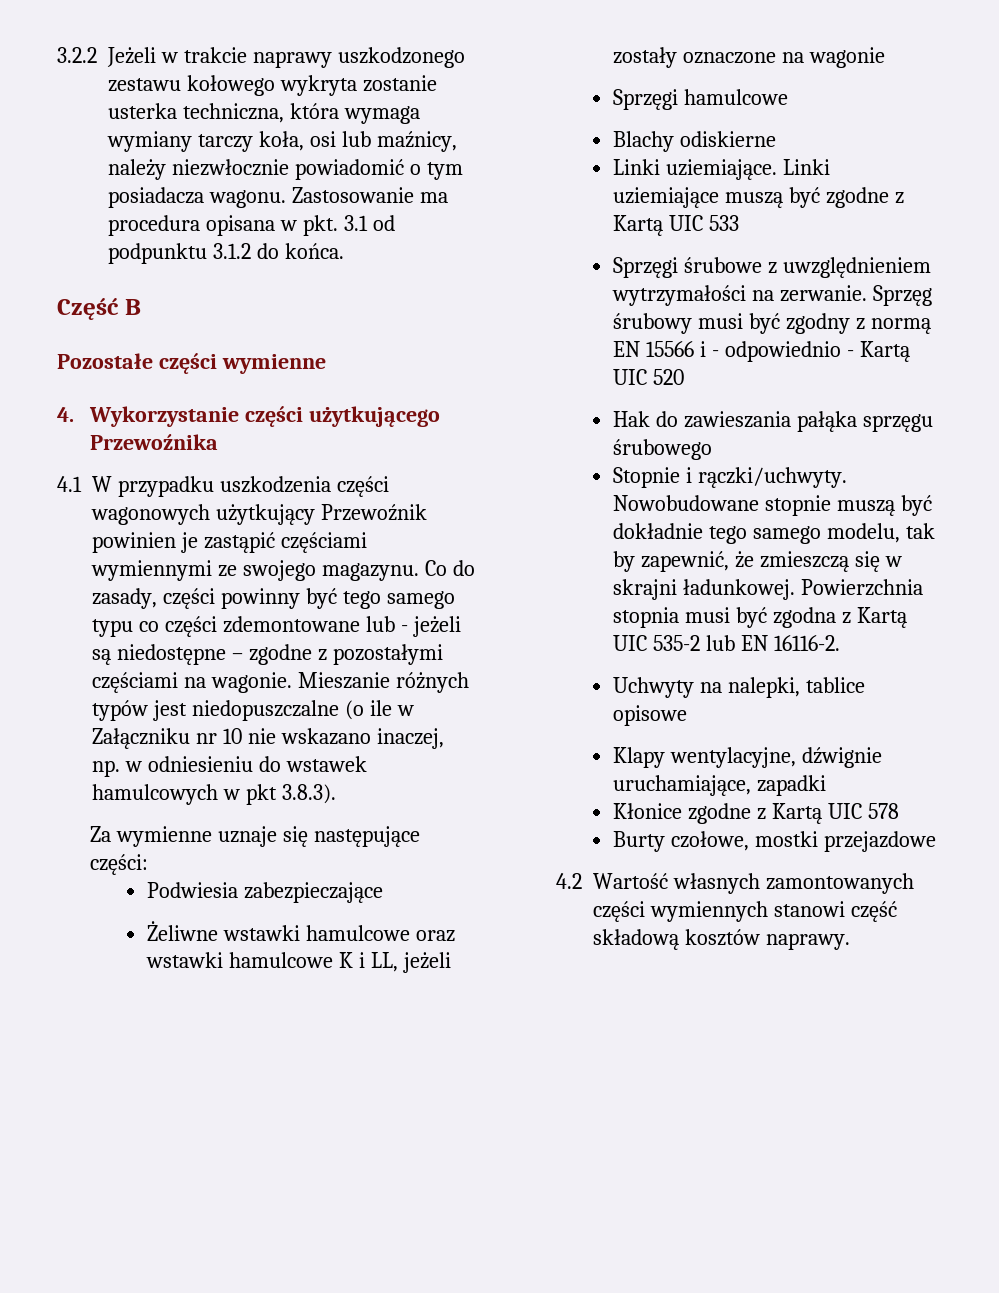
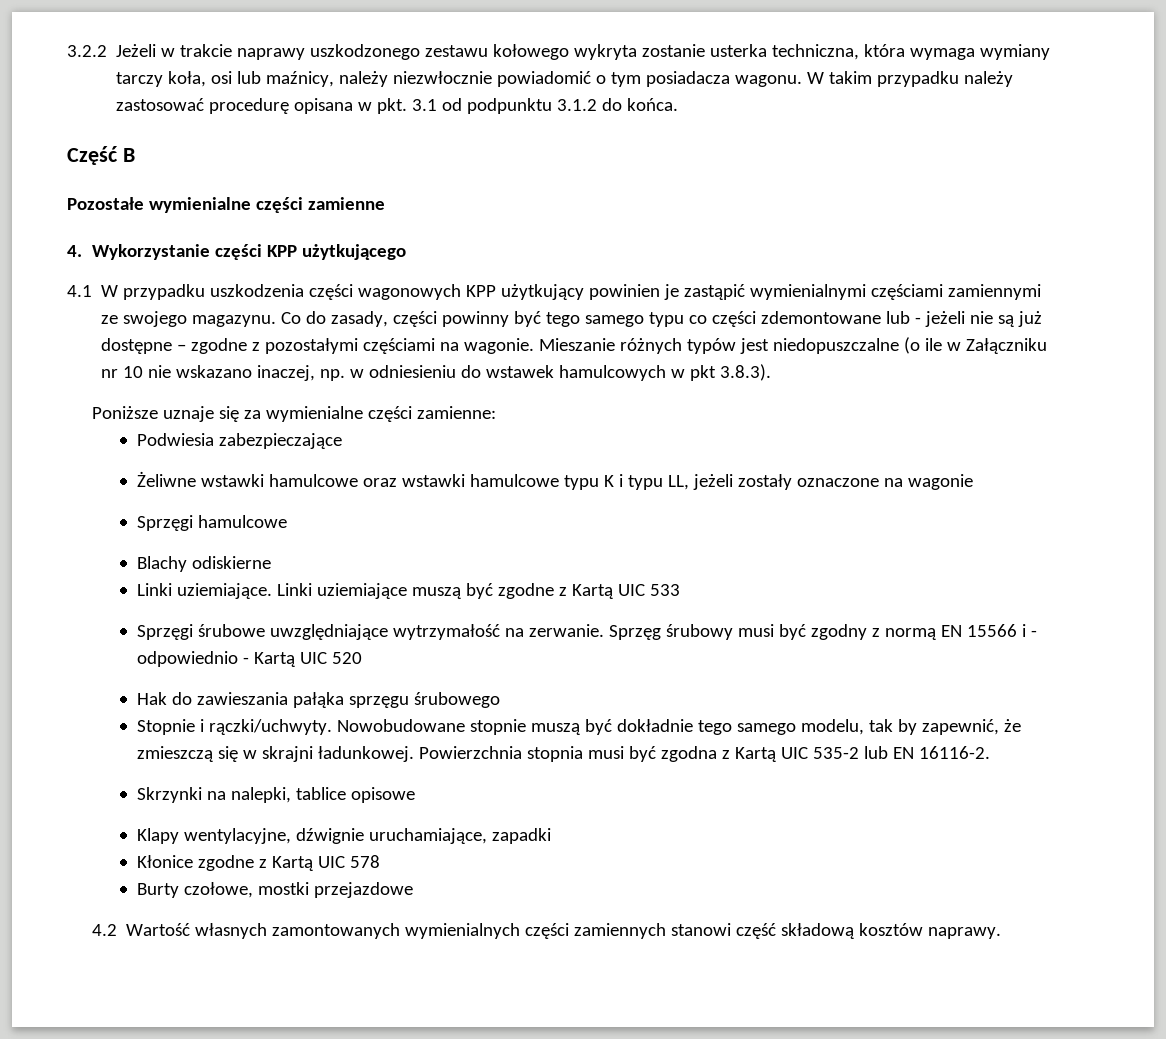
[291,187,448,203] [108,215,200,236] Zastosowanie ma procedura -> [807,71,1014,87] [116,98,290,114] W takim przypadku należy zastosować procedurę
[158,353,326,374] części wymienne -> [148,197,385,213] wymienialne części zamienne
(303, 416) none -> [266,245,297,257] KPP
[89,434,218,450] Przewoźnika -> (406, 252) none
[215,504,427,525] użytkujący Przewoźnik -> [466,284,585,300] KPP użytkujący
[280,532,367,553] [91,560,212,581] częściami wymiennymi -> [750,284,1042,300] wymienialnymi częściami zamiennymi
[92,644,226,665] są niedostępne -> [970,311,1043,327] [101,338,173,354] nie są już dostępne
[89,826,420,847] [89,854,148,875] Za wymienne uznaje się następujące części: -> [91,406,496,422] Poniższe uznaje się za wymienialne części zamienne:
(334, 960) none -> [563,475,599,490] typu
(366, 960) none -> [627,475,663,490] typu
[768,257,932,278] [612,285,747,306] z uwzględnieniem wytrzymałości -> [269,624,500,640] uwzględniające wytrzymałość
[613,677,695,698] Uchwyty -> [136,787,202,803] Skrzynki
[592,901,768,922] części wymiennych -> [405,923,667,939] wymienialnych części zamiennych

